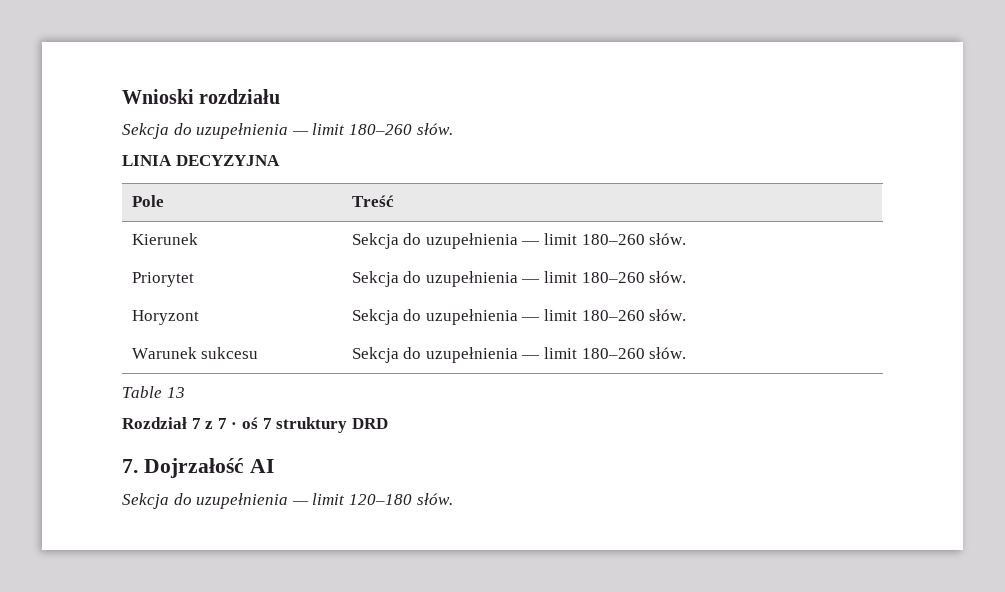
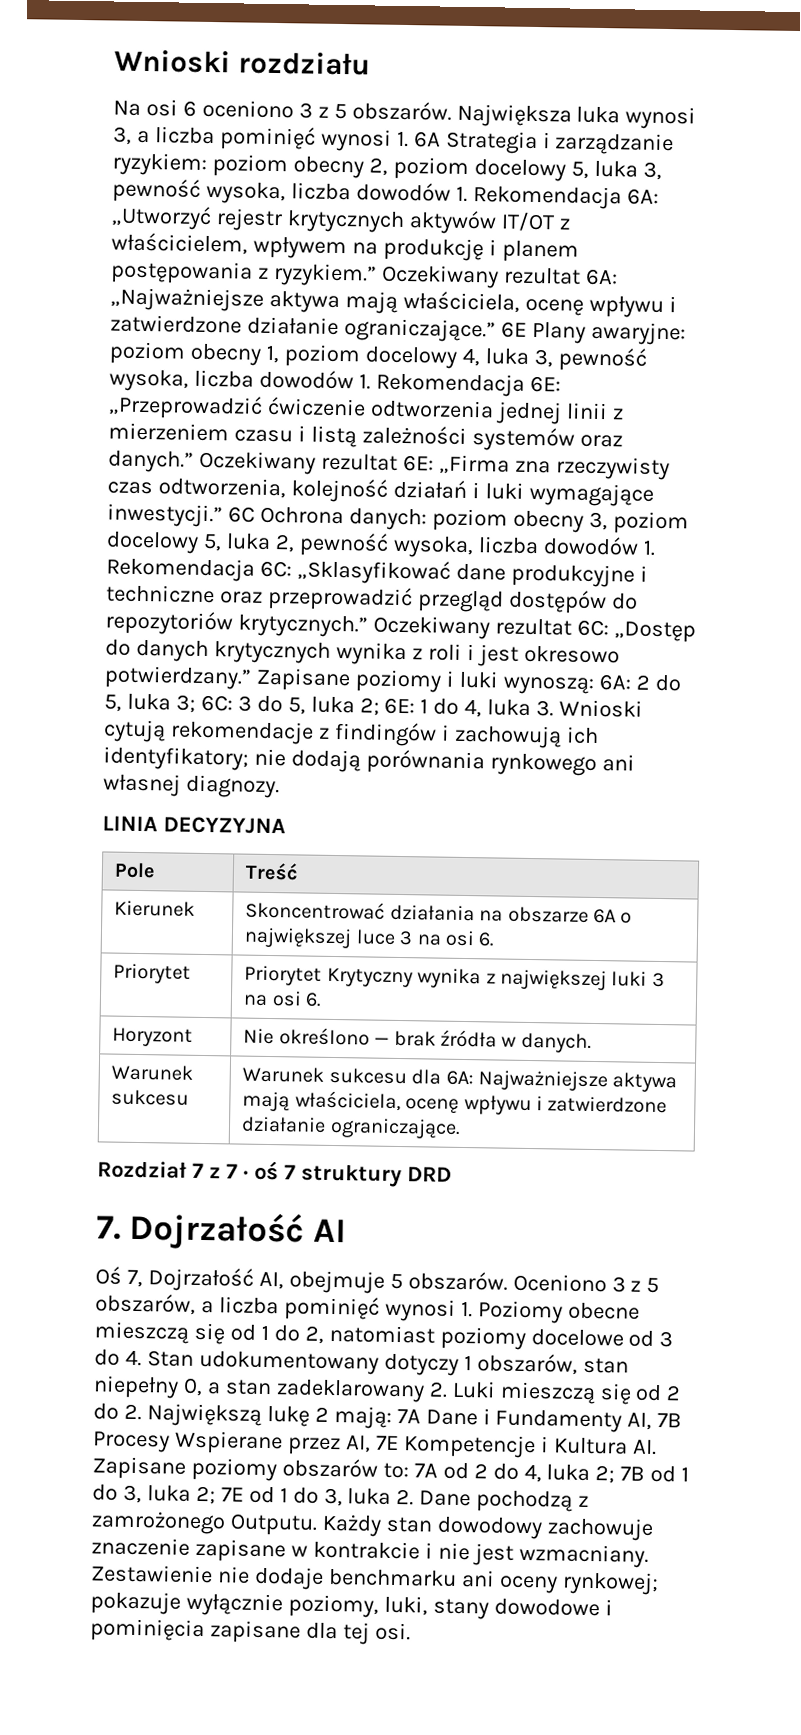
[122,123,453,139] Sekcja do uzupełnienia — limit 180–260 słów. -> [113,98,697,130] [113,126,675,156] [112,152,662,182] [112,178,659,210] [111,205,570,235] [111,232,579,263] [110,260,618,289] [110,287,677,318] [110,314,686,346] [109,341,647,372] [109,369,561,397] [108,394,624,425] [108,422,623,452] [108,450,670,481] [107,477,654,507] [107,503,689,535] [106,531,656,559] [106,557,648,588] [106,584,638,615] [105,610,696,643] [105,639,620,667] [104,665,681,695] [104,693,644,718] [103,719,599,749] [103,746,635,776] [103,773,280,799] Na osi 6 oceniono 3 z 5 obszarów. Największa luka wynosi 3, a liczba pominięć wynosi 1. 6A Strategia i zarządzanie ryzykiem: poziom obecny 2, poziom docelowy 5, luka 3, pewność wysoka, liczba dowodów 1. Rekomendacja 6A: „Utworzyć rejestr krytycznych aktywów IT/OT z właścicielem, wpływem na produkcję i planem postępowania z ryzykiem.” Oczekiwany rezultat 6A: „Najważniejsze aktywa mają właściciela, ocenę wpływu i zatwierdzone działanie ograniczające.” 6E Plany awaryjne: poziom obecny 1, poziom docelowy 4, luka 3, pewność wysoka, liczba dowodów 1. Rekomendacja 6E: „Przeprowadzić ćwiczenie odtworzenia jednej linii z mierzeniem czasu i listą zależności systemów oraz danych.” Oczekiwany rezultat 6E: „Firma zna rzeczywisty czas odtworzenia, kolejność działań i luki wymagające inwestycji.” 6C Ochrona danych: poziom obecny 3, poziom docelowy 5, luka 2, pewność wysoka, liczba dowodów 1. Rekomendacja 6C: „Sklasyfikować dane produkcyjne i techniczne oraz przeprowadzić przegląd dostępów do repozytoriów krytycznych.” Oczekiwany rezultat 6C: „Dostęp do danych krytycznych wynika z roli i jest okresowo potwierdzany.” Zapisane poziomy i luki wynoszą: 6A: 2 do 5, luka 3; 6C: 3 do 5, luka 2; 6E: 1 do 4, luka 3. Wnioski cytują rekomendacje z findingów i zachowują ich identyfikatory; nie dodają porównania rynkowego ani własnej diagnozy.
[351,233,687,249] [131,272,194,287] [351,271,687,287] [131,310,199,325] [351,309,687,325] [131,347,259,359] [351,347,687,363] [122,386,185,398] Sekcja do uzupełnienia — limit 180–260 słów. // Priorytet | Sekcja do uzupełnienia — limit 180–260 słów. // Horyzont | Sekcja do uzupełnienia — limit 180–260 słów. // Warunek sukcesu | Sekcja do uzupełnienia — limit 180–260 słów. // Table 13 -> [245,900,633,924] [244,927,496,949] [113,963,192,984] [244,965,665,991] [243,991,323,1007] [112,1027,194,1047] [243,1027,592,1053] [111,1064,194,1081] [111,1089,190,1106] [242,1066,678,1093] [242,1090,668,1116] [241,1116,461,1139] Skoncentrować działania na obszarze 6A o największej luce 3 na osi 6. // Priorytet | Priorytet Krytyczny wynika z największej luki 3 na osi 6. // Horyzont | Nie określono — brak źródła w danych. // Warunek sukcesu | Warunek sukcesu dla 6A: Najważniejsze aktywa mają właściciela, ocenę wpływu i zatwierdzone działanie ograniczające.
[122,493,453,509] Sekcja do uzupełnienia — limit 120–180 słów. -> [95,1266,660,1294] [95,1293,640,1324] [94,1321,674,1350] [94,1349,629,1376] [93,1375,682,1405] [93,1403,683,1433] [92,1430,657,1459] [92,1456,690,1484] [92,1484,590,1513] [91,1510,654,1541] [91,1537,649,1568] [91,1564,659,1596] [90,1591,613,1620] [90,1618,411,1645] Oś 7, Dojrzałość AI, obejmuje 5 obszarów. Oceniono 3 z 5 obszarów, a liczba pominięć wynosi 1. Poziomy obecne mieszczą się od 1 do 2, natomiast poziomy docelowe od 3 do 4. Stan udokumentowany dotyczy 1 obszarów, stan niepełny 0, a stan zadeklarowany 2. Luki mieszczą się od 2 do 2. Największą lukę 2 mają: 7A Dane i Fundamenty AI, 7B Procesy Wspierane przez AI, 7E Kompetencje i Kultura AI. Zapisane poziomy obszarów to: 7A od 2 do 4, luka 2; 7B od 1 do 3, luka 2; 7E od 1 do 3, luka 2. Dane pochodzą z zamrożonego Outputu. Każdy stan dowodowy zachowuje znaczenie zapisane w kontrakcie i nie jest wzmacniany. Zestawienie nie dodaje benchmarku ani oceny rynkowej; pokazuje wyłącznie poziomy, luki, stany dowodowe i pominięcia zapisane dla tej osi.

